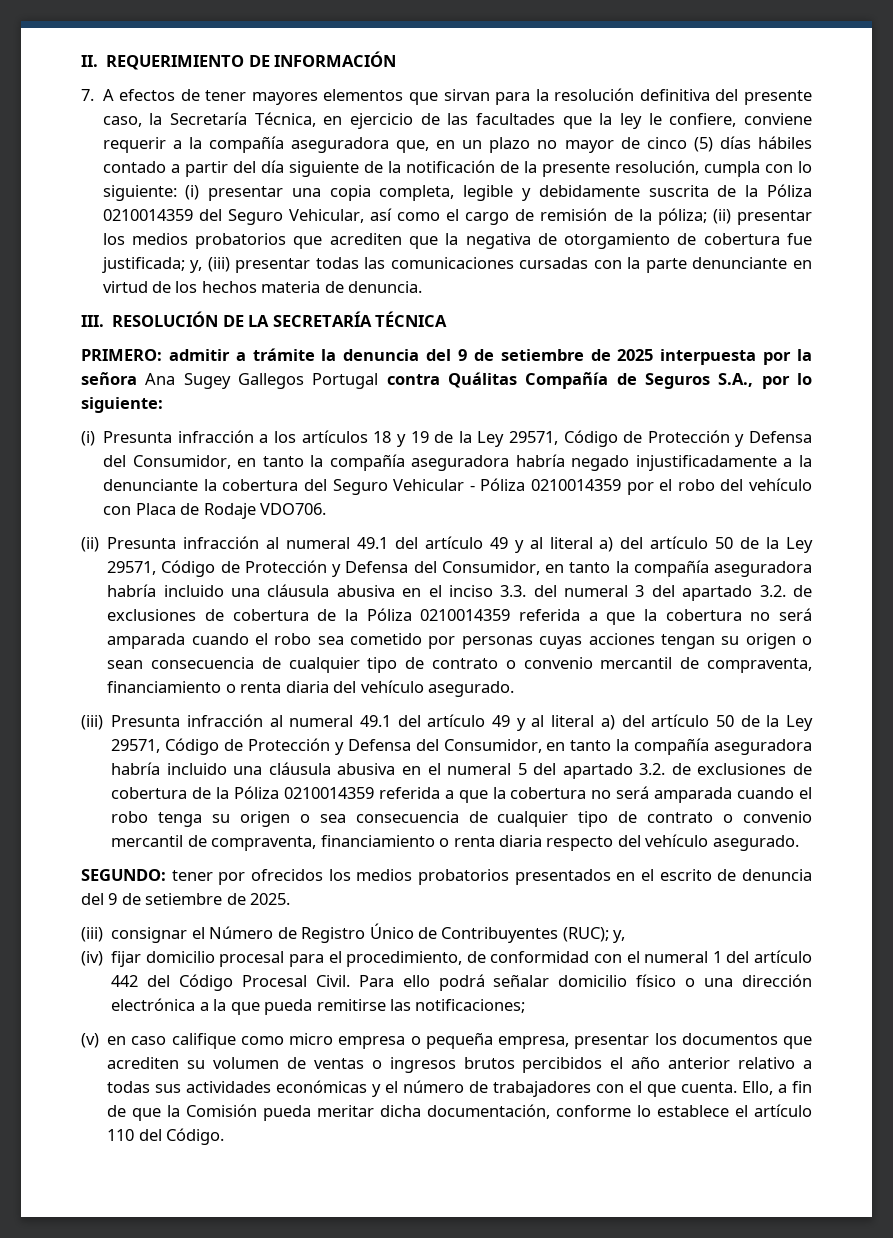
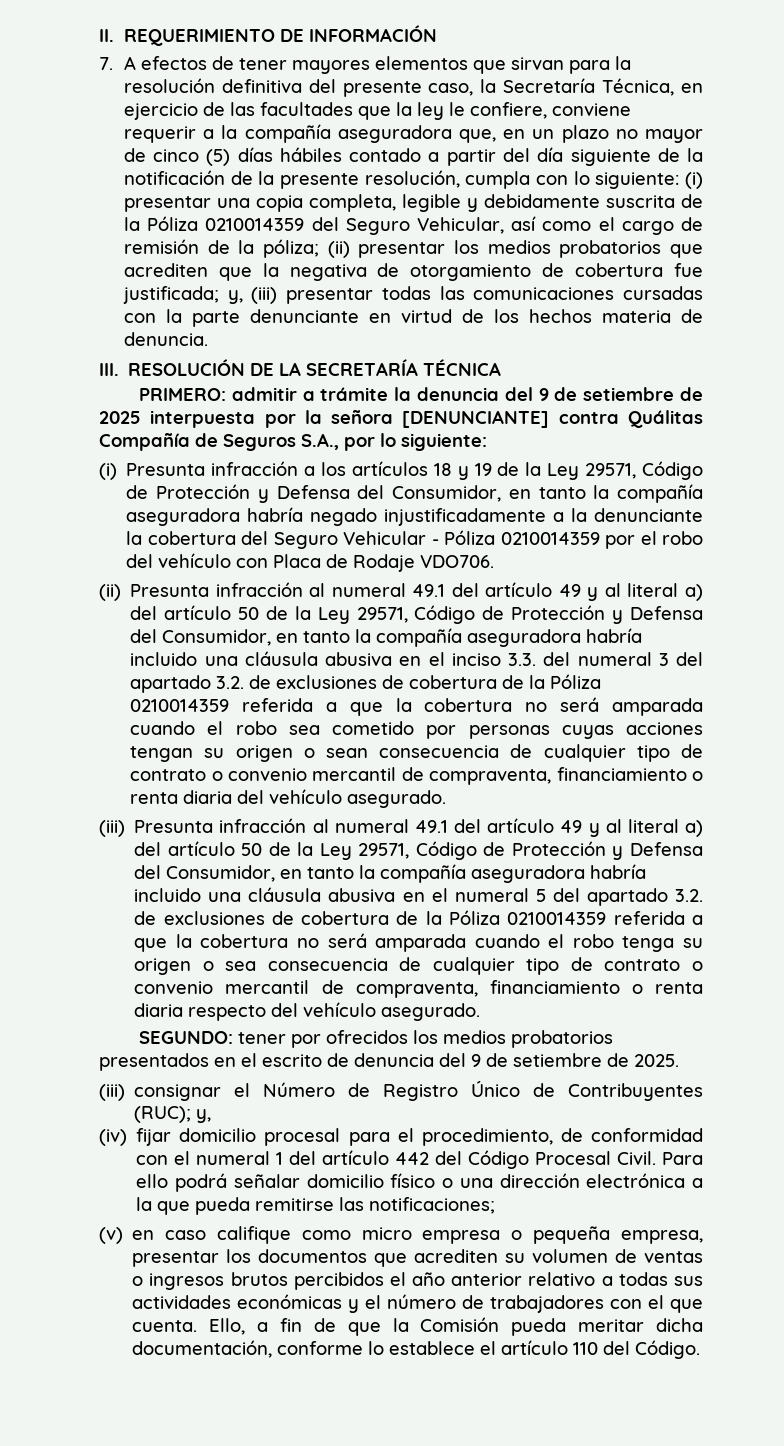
[145,373,379,389] Ana Sugey Gallegos Portugal -> [402,410,550,428] [DENUNCIANTE]

